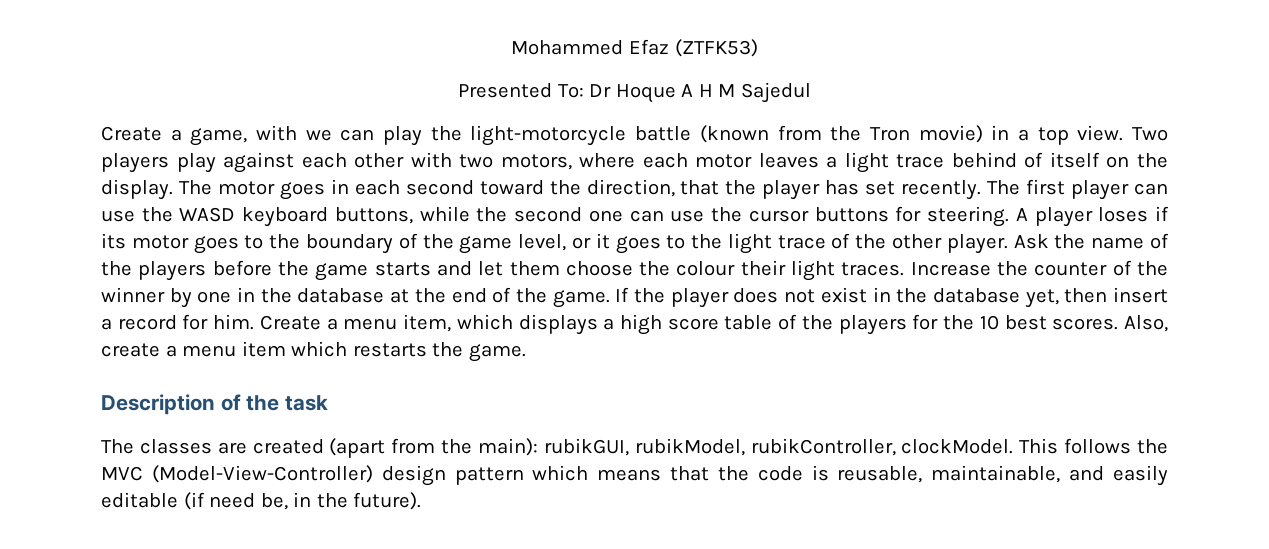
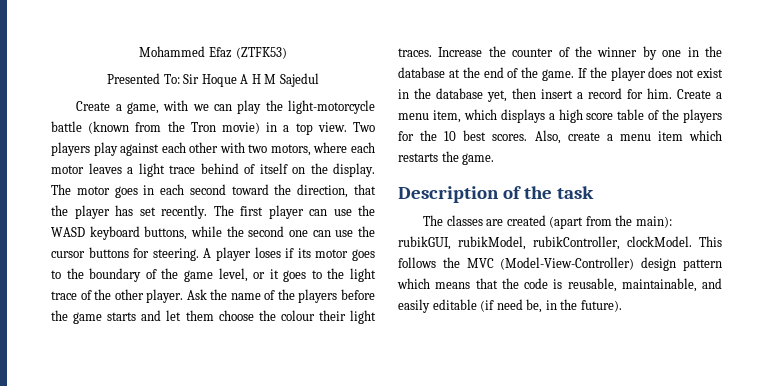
[589,84,612,97] Dr -> [183,74,200,84] Sir

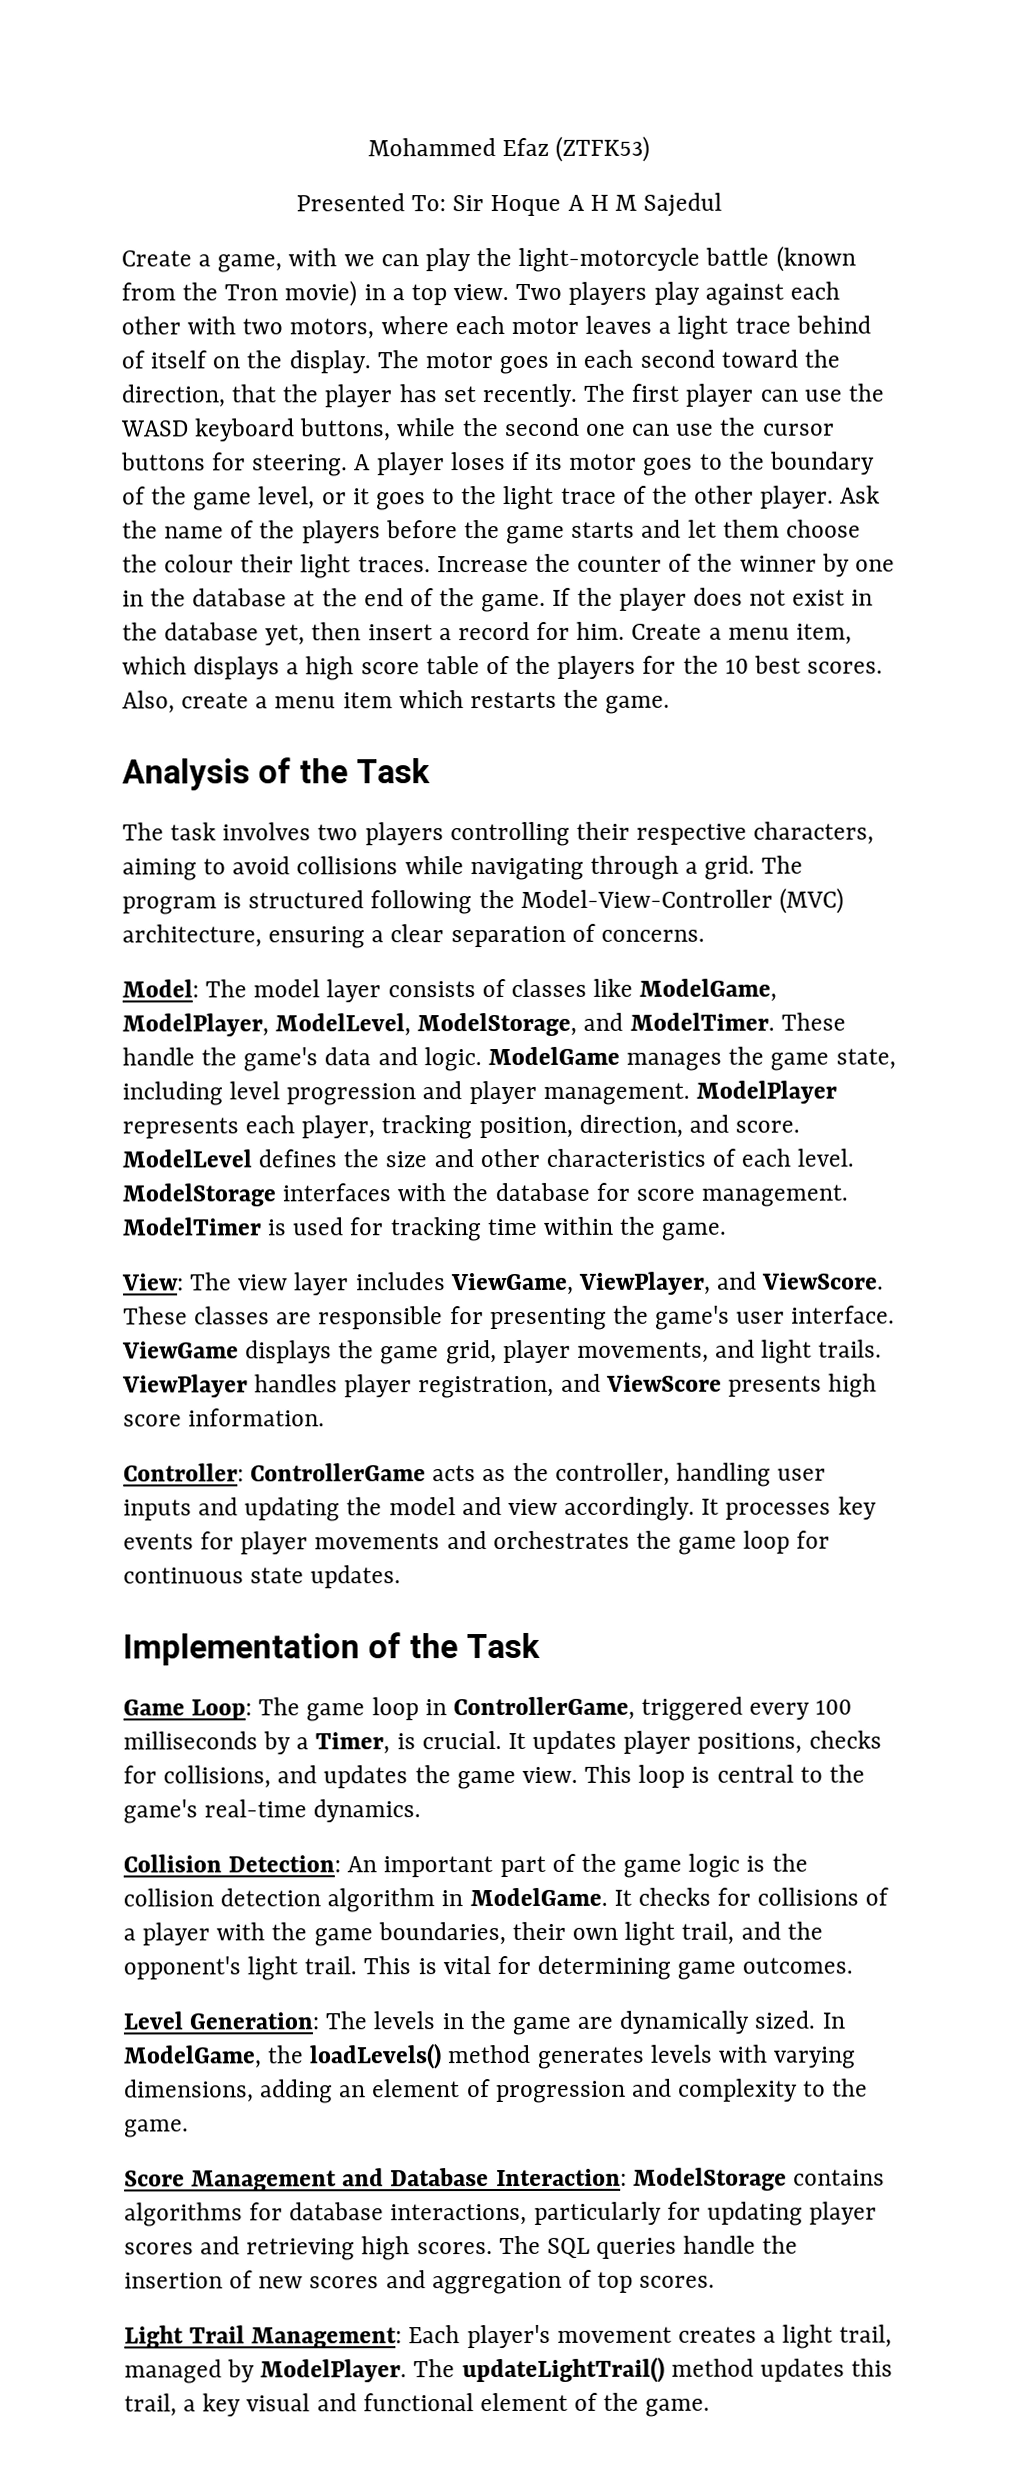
[398,186,594,203] [423,215,672,229] [398,236,722,250] [398,257,722,271] [397,278,722,292] [398,299,622,313] Description of the task // The classes are created (apart from the main): rubikGUI, rubikModel, rubikController, clockModel. This follows the MVC (Model-View-Controller) design pattern which means that the code is reusable, maintainable, and easily editable (if need be, in the future). -> [122,757,431,791] [122,821,875,847] [122,855,804,881] [122,887,844,915] [122,923,705,949] [122,978,778,1003] [122,1012,846,1037] [122,1046,896,1072] [122,1080,837,1106] [122,1114,801,1140] [122,1148,855,1168] [122,1182,849,1207] [122,1216,728,1242] [122,1271,885,1296] [123,1305,896,1331] [122,1339,883,1365] [122,1373,878,1399] [123,1408,326,1427] [123,1462,827,1487] [123,1496,877,1522] [123,1530,831,1555] [123,1565,402,1589] [123,1632,541,1666] [123,1696,853,1722] [123,1730,882,1755] [123,1764,865,1790] [123,1799,422,1824] [123,1853,808,1878] [123,1887,890,1913] [123,1921,823,1947] [123,1955,854,1981] [123,2010,845,2035] [123,2043,857,2070] [124,2078,869,2104] [124,2119,189,2138] [124,2167,885,2192] [124,2201,878,2227] [124,2235,799,2261] [124,2269,716,2295] [124,2324,893,2349] [124,2356,894,2384] [124,2392,711,2417] Analysis of the Task // The task involves two players controlling their respective characters, aiming to avoid collisions while navigating through a grid. The program is structured following the Model-View-Controller (MVC) architecture, ensuring a clear separation of concerns. // Model: The model layer consists of classes like ModelGame, ModelPlayer, ModelLevel, ModelStorage, and ModelTimer. These handle the game's data and logic. ModelGame manages the game state, including level progression and player management. ModelPlayer represents each player, tracking position, direction, and score. ModelLevel defines the size and other characteristics of each level. ModelStorage interfaces with the database for score management. ModelTimer is used for tracking time within the game. // View: The view layer includes ViewGame, ViewPlayer, and ViewScore. These classes are responsible for presenting the game's user interface. ViewGame displays the game grid, player movements, and light trails. ViewPlayer handles player registration, and ViewScore presents high score information. // Controller: ControllerGame acts as the controller, handling user inputs and updating the model and view accordingly. It processes key events for player movements and orchestrates the game loop for continuous state updates. // Implementation of the Task // Game Loop: The game loop in ControllerGame, triggered every 100 milliseconds by a Timer, is crucial. It updates player positions, checks for collisions, and updates the game view. This loop is central to the game's real-time dynamics. // Collision Detection: An important part of the game logic is the collision detection algorithm in ModelGame. It checks for collisions of a player with the game boundaries, their own light trail, and the opponent's light trail. This is vital for determining game outcomes. // Level Generation: The levels in the game are dynamically sized. In ModelGame, the loadLevels() method generates levels with varying dimensions, adding an element of progression and complexity to the game. // Score Management and Database Interaction: ModelStorage contains algorithms for database interactions, particularly for updating player scores and retrieving high scores. The SQL queries handle the insertion of new scores and aggregation of top scores. // Light Trail Management: Each player's movement creates a light trail, managed by ModelPlayer. The updateLightTrail() method updates this trail, a key visual and functional element of the game.

